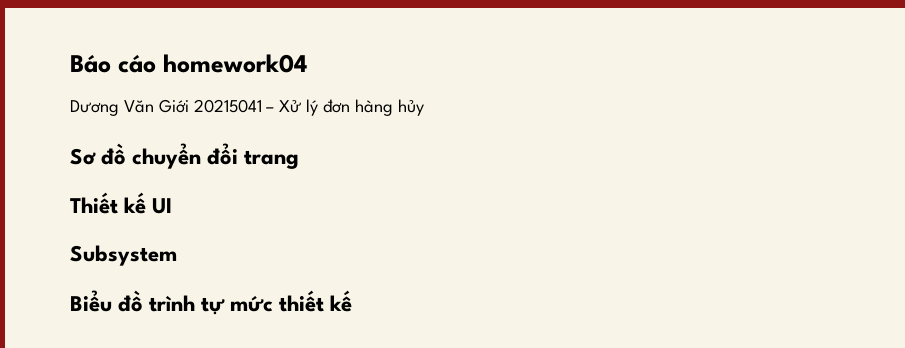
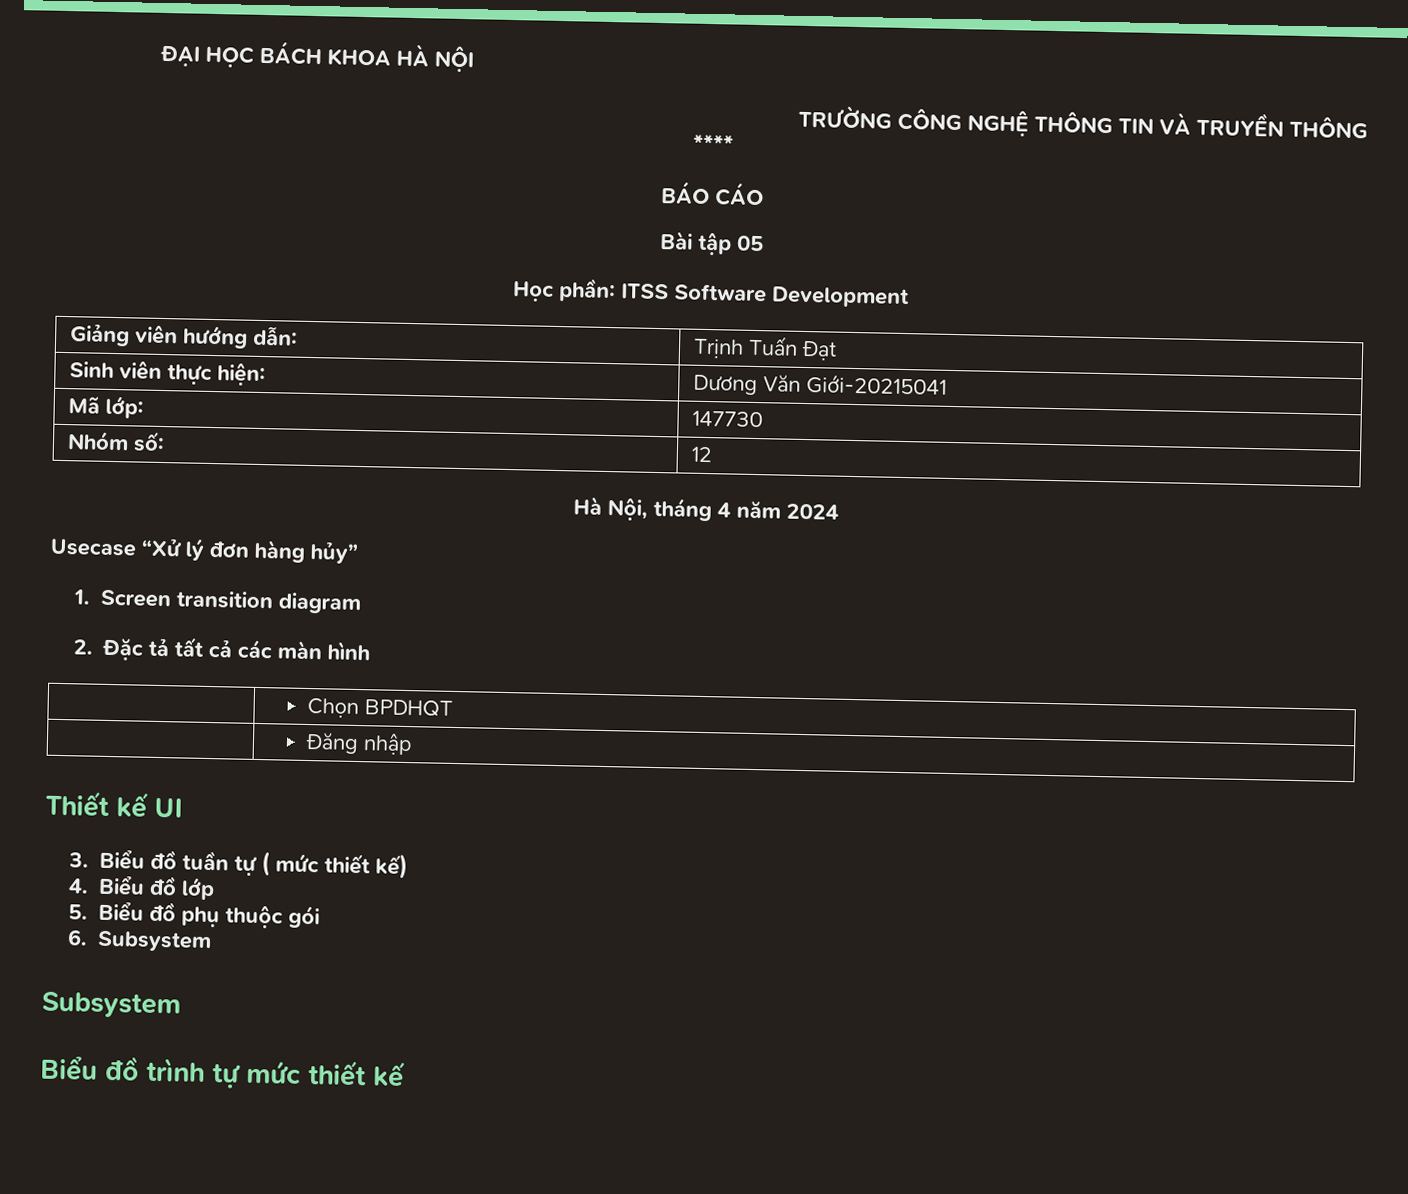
[70,54,307,73] [70,99,424,116] [70,143,300,169] [70,192,173,214] Báo cáo homework04 // Dương Văn Giới 20215041 – Xử lý đơn hàng hủy // Sơ đồ chuyển đổi trang // Thiết kế UI -> [160,40,476,73] [798,104,1368,139] [693,133,734,152] [660,181,764,207] [659,231,764,256] [511,277,910,309] [68,324,298,349] [692,335,837,361] [68,360,266,387] [692,374,947,396] [67,395,144,419] [691,410,763,428] [66,431,165,453] [690,446,713,463] [572,496,839,522] [50,538,359,564] [73,589,362,615] [73,637,372,661] [307,698,454,719] [305,731,414,756] [45,790,183,818] [68,849,409,880] [68,875,216,901] [68,901,321,929] [67,929,213,953] ĐẠI HỌC BÁCH KHOA HÀ NỘI // TRƯỜNG CÔNG NGHỆ THÔNG TIN VÀ TRUYỀN THÔNG // **** // BÁO CÁO // Bài tập 05 // Học phần: ITSS Software Development // Giảng viên hướng dẫn: | Trịnh Tuấn Đạt // Sinh viên thực hiện: | Dương Văn Giới-20215041 // Mã lớp: | 147730 // Nhóm số: | 12 // Hà Nội, tháng 4 năm 2024 // Usecase “Xử lý đơn hàng hủy” // 1. Screen transition diagram // 2. Đặc tả tất cả các màn hình // | Chọn BPDHQT // | Đăng nhập // Thiết kế UI // 3. Biểu đồ tuần tự ( mức thiết kế) // 4. Biểu đồ lớp // 5. Biểu đồ phụ thuộc gói // 6. Subsystem

